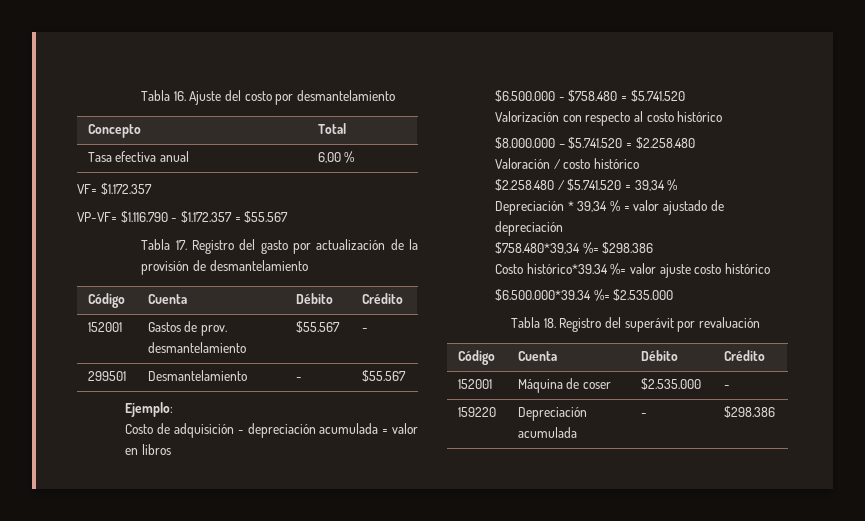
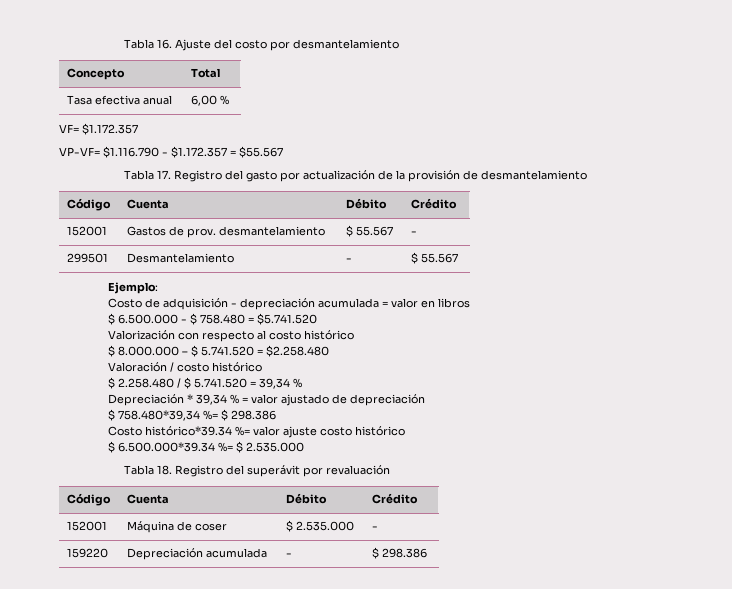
[295,321,340,333] $55.567 -> [346,225,394,237] $ 55.567
[361,370,406,382] $55.567 -> [411,252,459,264] $ 55.567
[495,90,618,102] $6.500.000 - $758.480 -> [107,313,245,325] $ 6.500.000 - $ 758.480
[495,137,623,149] $8.000.000 – $5.741.520 -> [107,345,254,357] $ 8.000.000 – $ 5.741.520
[495,179,622,191] $2.258.480 / $5.741.520 -> [107,377,247,389] $ 2.258.480 / $ 5.741.520
[495,242,654,254] $758.480*39,34 %= $298.386 -> [107,409,276,421] $ 758.480*39,34 %= $ 298.386
[495,289,674,301] $6.500.000*39.34 %= $2.535.000 -> [107,441,304,453] $ 6.500.000*39.34 %= $ 2.535.000
[640,378,701,390] $2.535.000 -> [286,520,355,532] $ 2.535.000
[723,406,775,418] $298.386 -> [372,547,428,559] $ 298.386

